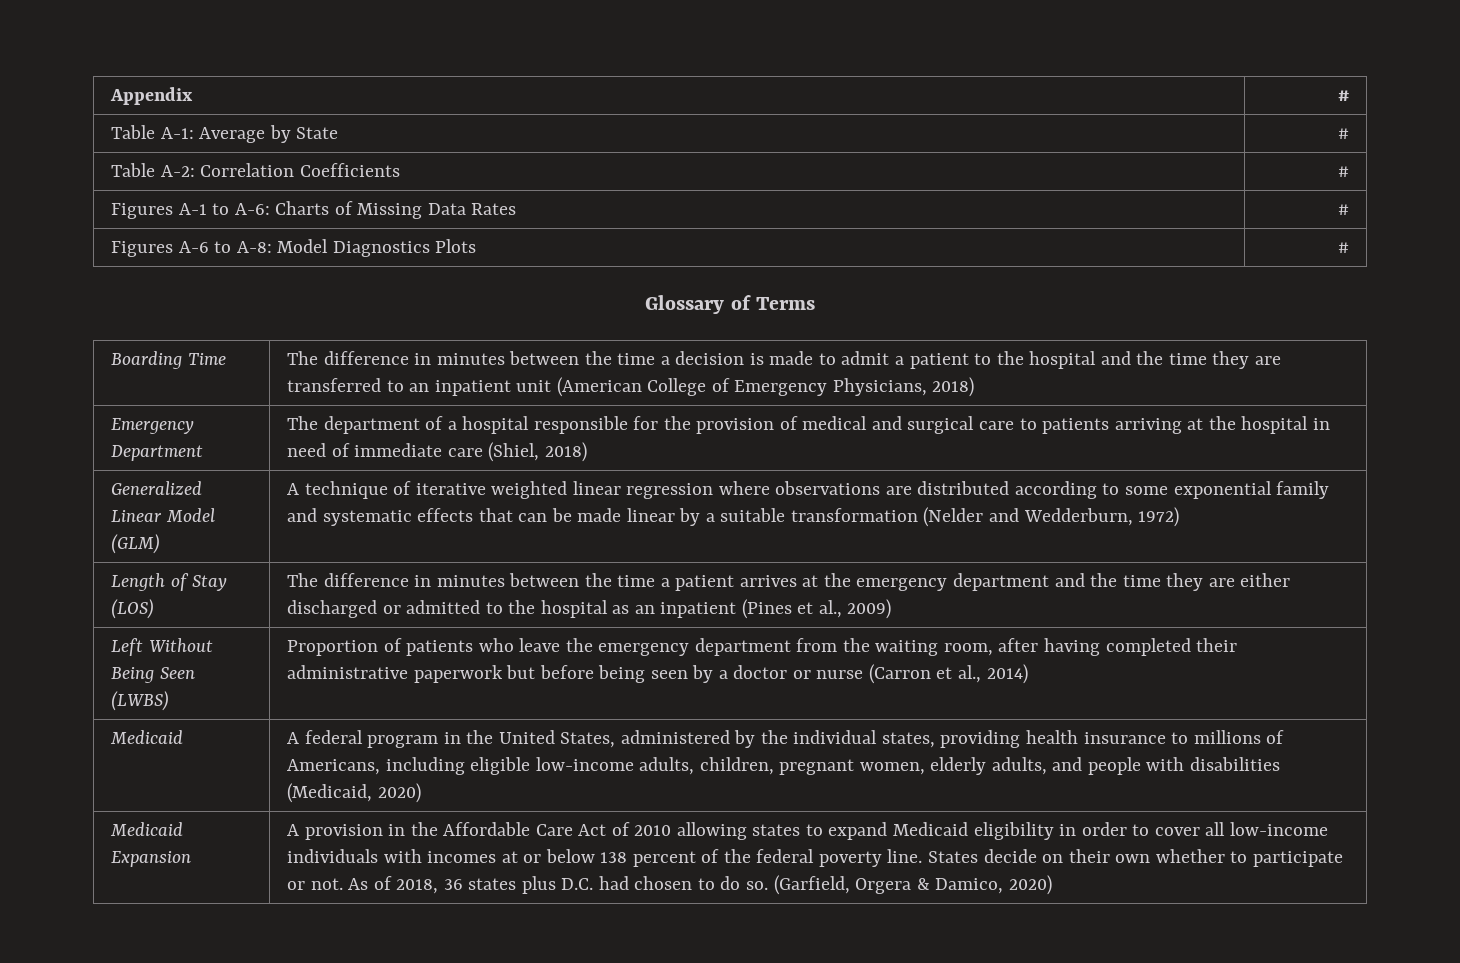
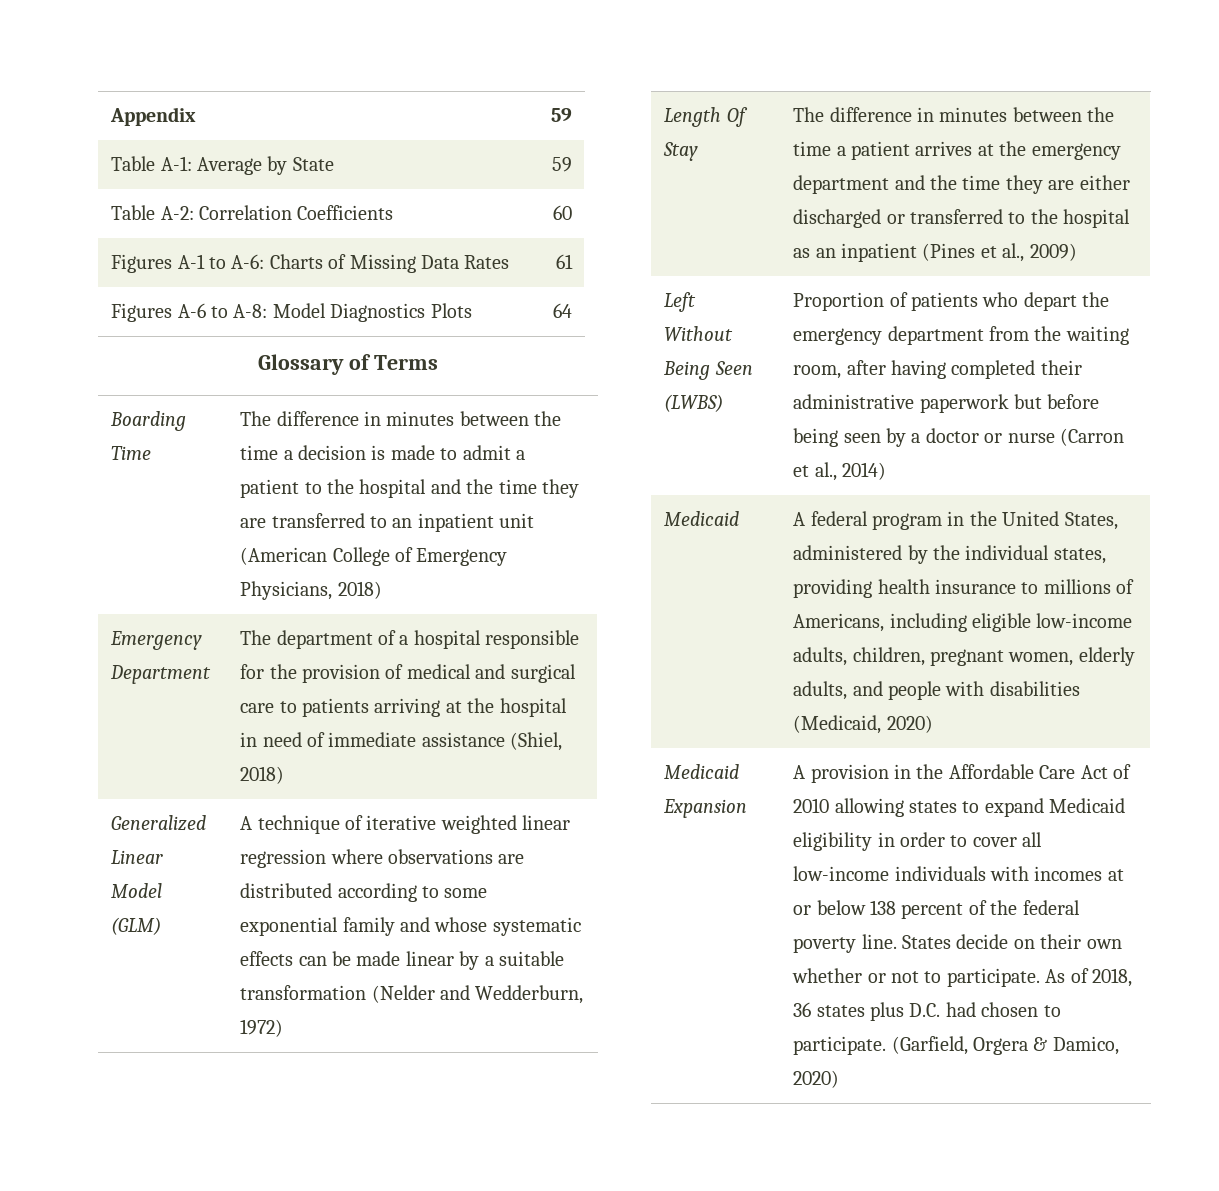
[1337,90,1349,101] # -> [550,108,572,122] 59
[1337,128,1349,139] # -> [551,157,572,172] 59
[1337,166,1349,177] # -> [552,205,572,220] 60
[1337,204,1349,215] # -> [555,254,573,269] 61
[1337,242,1349,253] # -> [552,303,572,318] 64
[447,448,483,457] care -> [421,732,505,747] assistance
(318, 515) none -> [434,917,488,932] whose
[478,508,513,522] that -> (294, 958) none
[170,573,189,591] of -> [726,107,748,127] Of
[111,599,155,619] (LOS) -> (699, 151) none
[406,600,481,614] admitted -> [909,209,1003,224] transferred
[519,638,561,652] leave -> [1023,292,1077,311] depart
[1230,851,1343,867] [287,878,343,890] to participate or not. -> [867,968,1040,987] or not to participate.
[720,876,768,890] do so. -> [793,1036,887,1055] participate.

